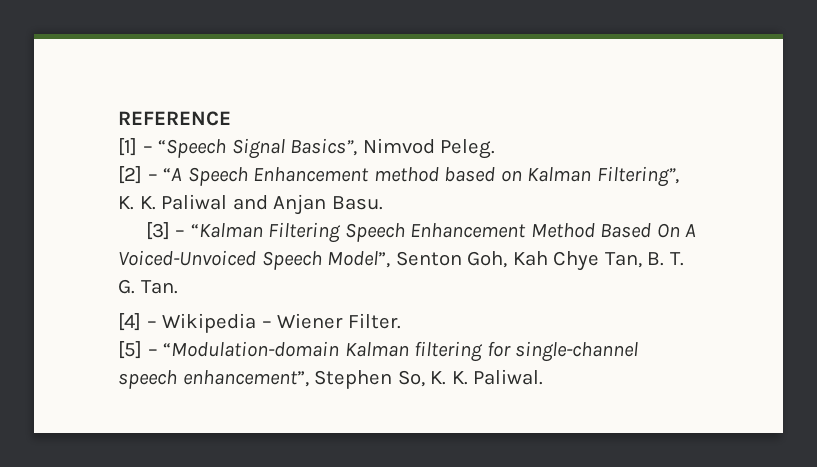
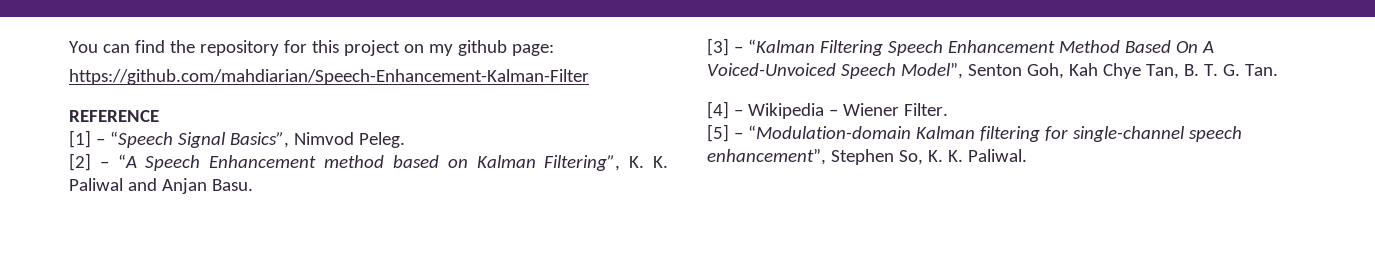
(118, 118) none -> [69,40,554,56] [69,69,589,85] You can find the repository for this project on my github page: // https://github.com/mahdiarian/Speech-Enhancement-Kalman-Filter //

